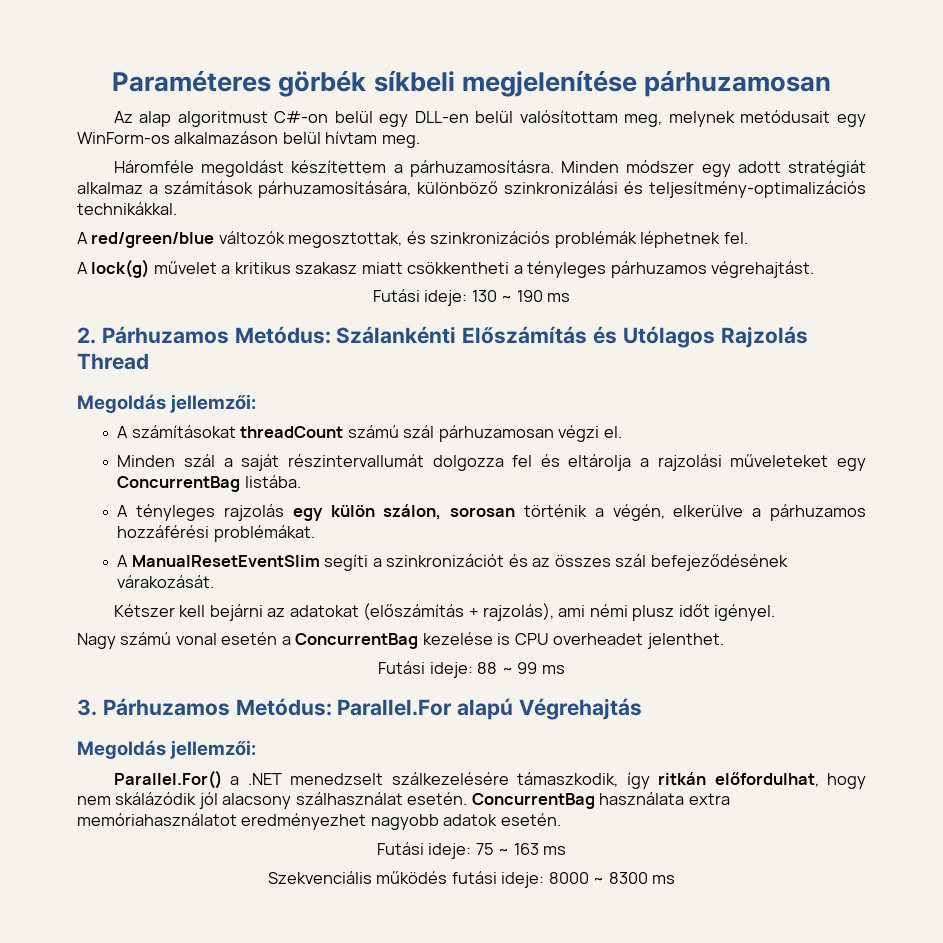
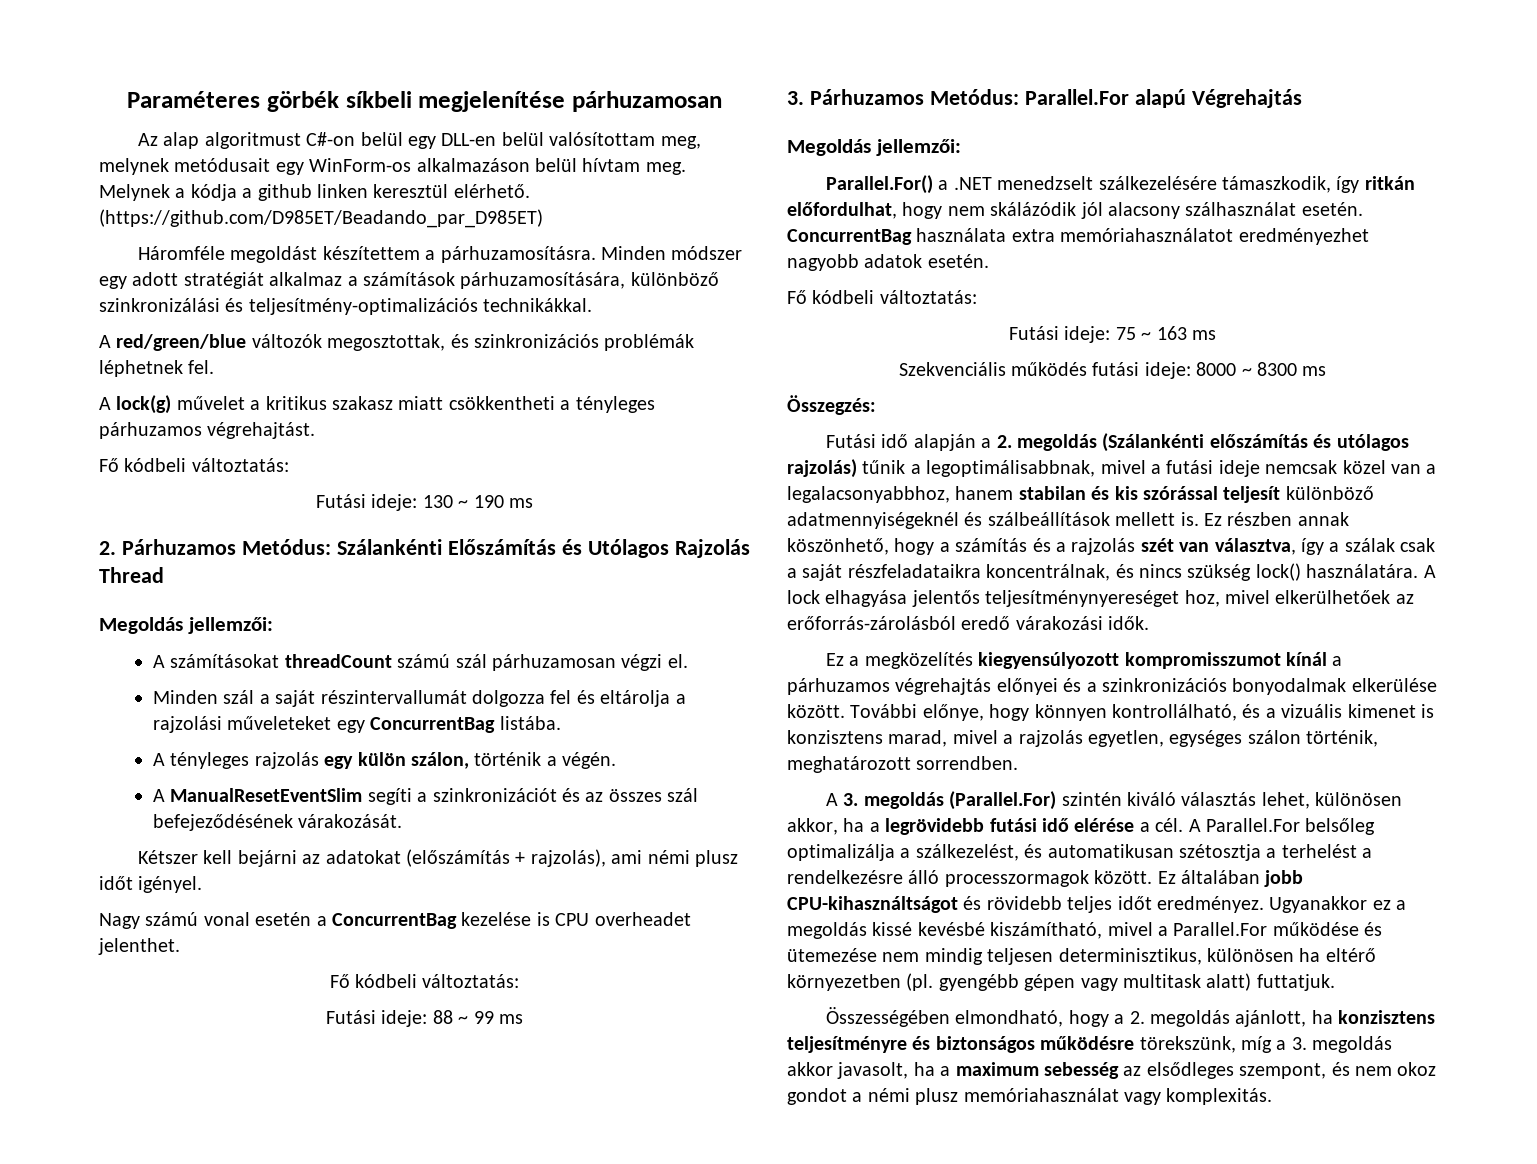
(420, 141) none -> [99,184,530,201] [99,209,543,228] Melynek a kódja a github linken keresztül elérhető. (https://github.com/D985ET/Beadando_par_D985ET)
(815, 269) none -> [99,458,289,472] // Fő kódbeli változtatás:
[450,507,516,517] sorosan -> (470, 760) none
[612,504,867,521] [117,525,315,542] végén, elkerülve a párhuzamos hozzáférési problémákat. -> [562,752,617,769] végén.
(724, 641) none -> [329,974,520,988] // Fő kódbeli változtatás:
(561, 819) none -> [787,290,977,304] // Fő kódbeli változtatás:
(676, 879) none -> [787,395,876,415] [825,433,1409,452] [787,459,1437,478] [787,486,1374,503] [787,512,1349,529] [787,538,1436,555] [787,563,1436,581] [787,590,1414,607] [787,616,1150,630] [825,652,1343,669] [787,678,1437,695] [787,704,1434,721] [787,730,1379,747] [787,756,1019,773] [825,791,1403,810] [787,818,1376,835] [787,844,1373,861] [787,870,1304,887] [787,896,1407,913] [787,922,1383,939] [787,948,1376,965] [787,973,1335,991] [825,1007,1436,1027] [787,1036,1393,1053] [787,1062,1437,1079] [787,1088,1273,1105] // Összegzés: // Futási idő alapján a 2. megoldás (Szálankénti előszámítás és utólagos rajzolás) tűnik a legoptimálisabbnak, mivel a futási ideje nemcsak közel van a legalacsonyabbhoz, hanem stabilan és kis szórással teljesít különböző adatmennyiségeknél és szálbeállítások mellett is. Ez részben annak köszönhető, hogy a számítás és a rajzolás szét van választva, így a szálak csak a saját részfeladataikra koncentrálnak, és nincs szükség lock() használatára. A lock elhagyása jelentős teljesítménynyereséget hoz, mivel elkerülhetőek az erőforrás-zárolásból eredő várakozási idők. // Ez a megközelítés kiegyensúlyozott kompromisszumot kínál a párhuzamos végrehajtás előnyei és a szinkronizációs bonyodalmak elkerülése között. További előnye, hogy könnyen kontrollálható, és a vizuális kimenet is konzisztens marad, mivel a rajzolás egyetlen, egységes szálon történik, meghatározott sorrendben. // A 3. megoldás (Parallel.For) szintén kiváló választás lehet, különösen akkor, ha a legrövidebb futási idő elérése a cél. A Parallel.For belsőleg optimalizálja a szálkezelést, és automatikusan szétosztja a terhelést a rendelkezésre álló processzormagok között. Ez általában jobb CPU-kihasználtságot és rövidebb teljes időt eredményez. Ugyanakkor ez a megoldás kissé kevésbé kiszámítható, mivel a Parallel.For működése és ütemezése nem mindig teljesen determinisztikus, különösen ha eltérő környezetben (pl. gyengébb gépen vagy multitask alatt) futtatjuk. // Összességében elmondható, hogy a 2. megoldás ajánlott, ha konzisztens teljesítményre és biztonságos működésre törekszünk, míg a 3. megoldás akkor javasolt, ha a maximum sebesség az elsődleges szempont, és nem okoz gondot a némi plusz memóriahasználat vagy komplexitás.

